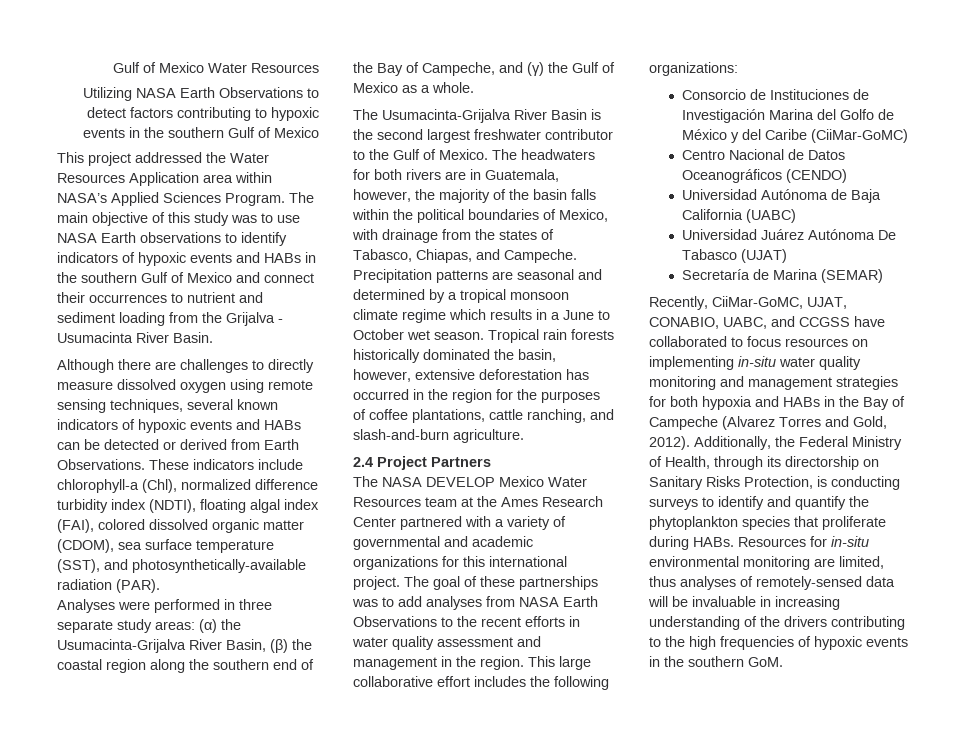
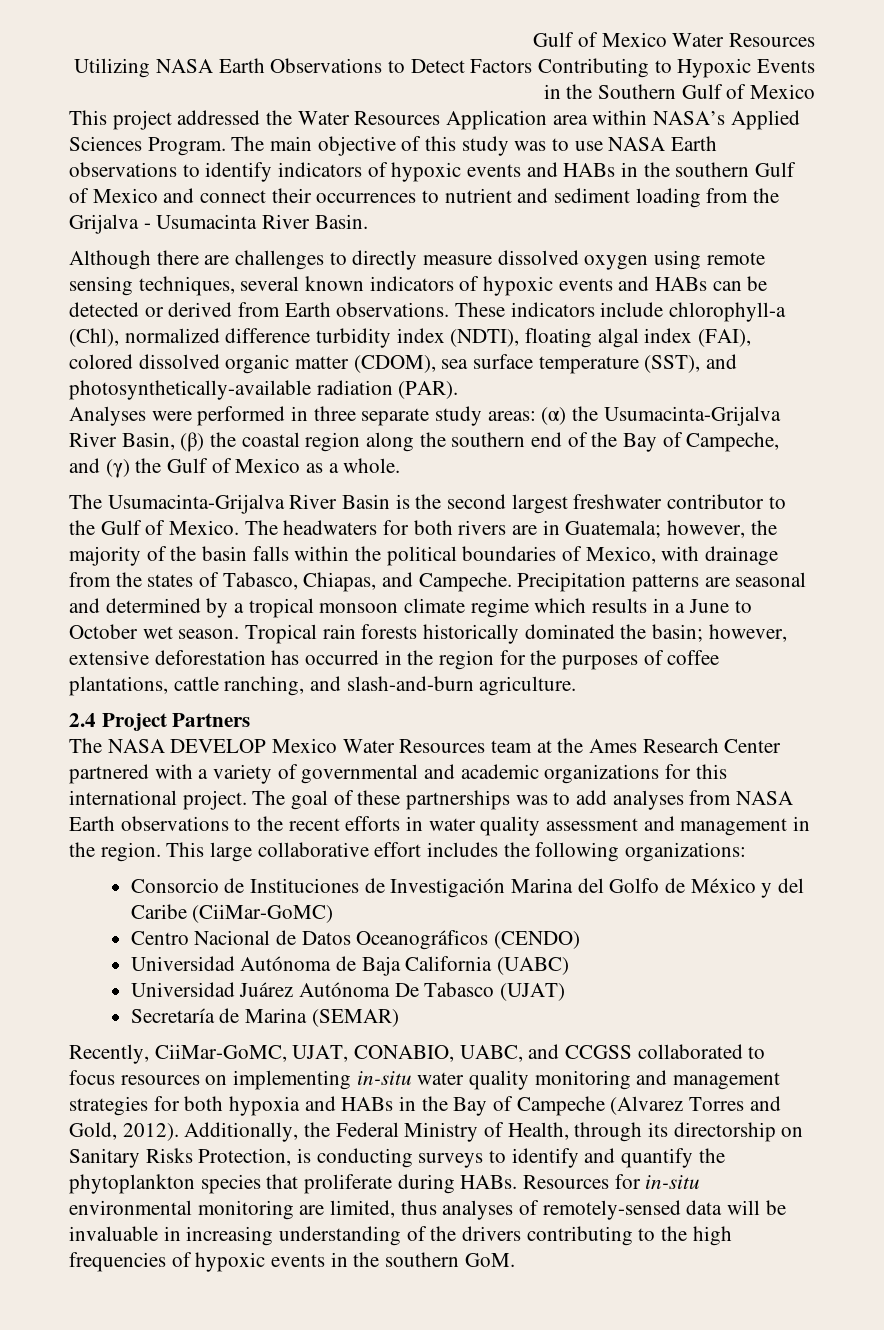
[87,107,319,121] [83,127,224,138] detect factors contributing to hypoxic events in the southern -> [410,58,815,78] [543,84,676,99] Detect Factors Contributing to Hypoxic Events in the Southern
[57,459,145,470] Observations. -> [336,302,450,317] observations.
[485,169,559,182] Guatemala, -> [565,520,662,538] Guatemala;
[518,349,556,362] basin, -> [652,624,704,642] basin;
[353,616,437,627] Observations -> [120,816,229,831] observations
[854,316,885,327] have -> (633, 1052) none

